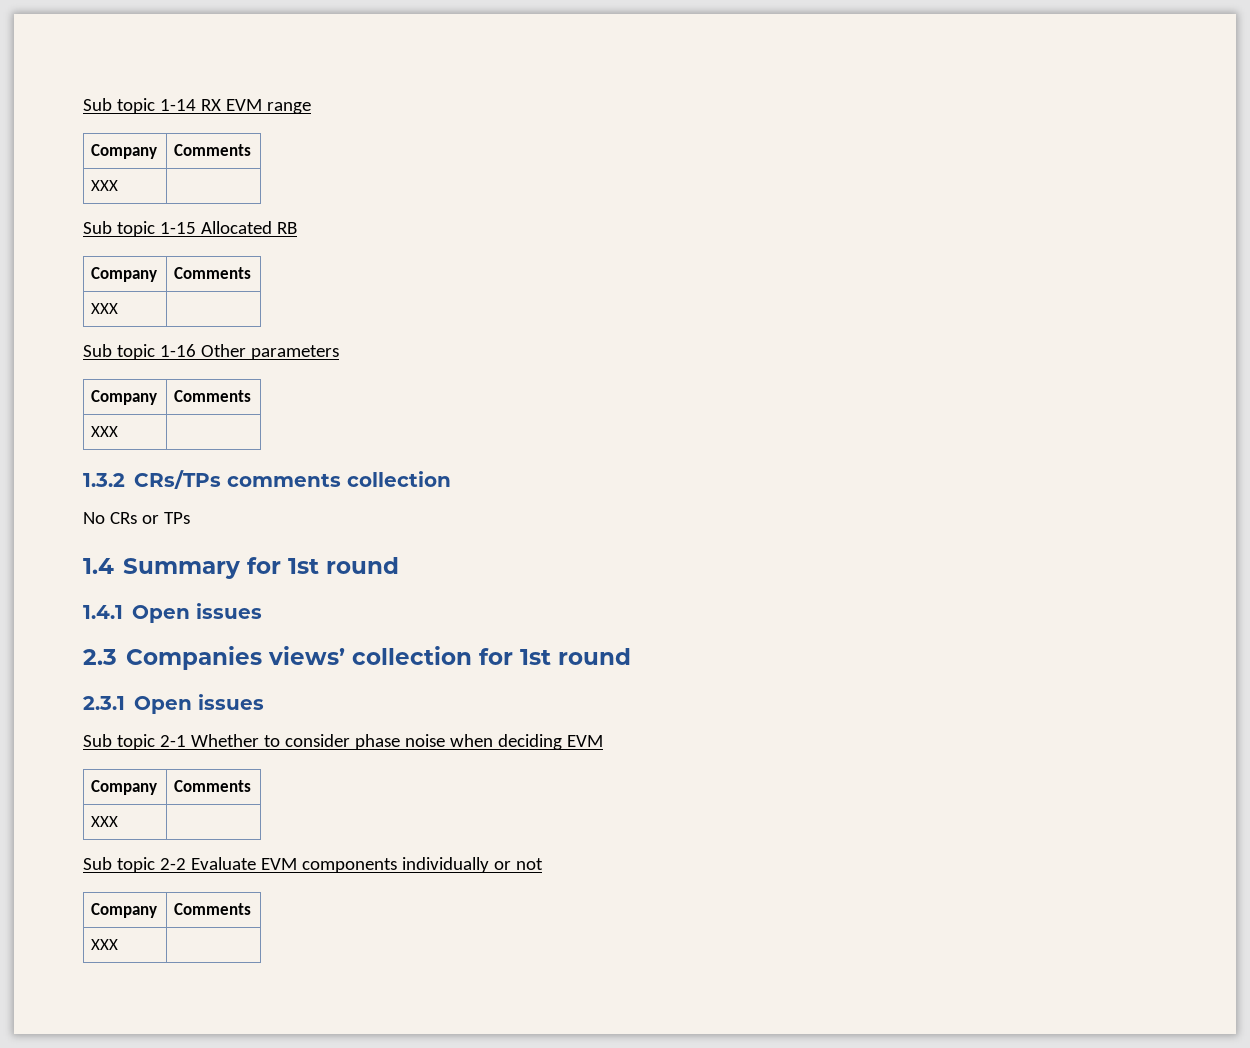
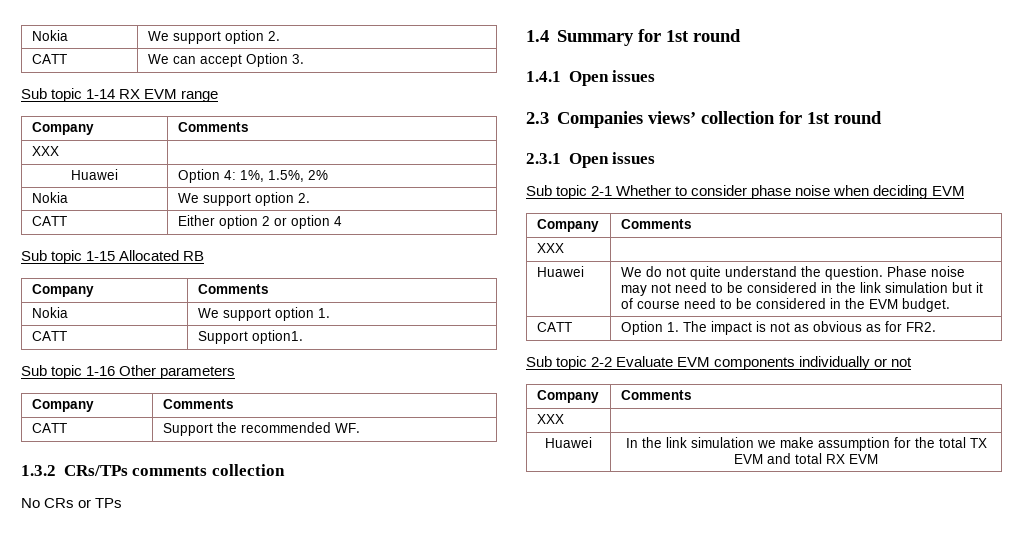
(83, 104) none -> [31,30,68,41] [147,30,280,44] [31,54,67,64] [147,53,304,67] Nokia | We support option 2. // CATT | We can accept Option 3. //
(119, 185) none -> [71,169,118,180] [177,169,328,183] [31,192,68,203] [177,192,310,206] [31,216,67,226] [177,215,342,229] // Huawei | Option 4: 1%, 1.5%, 2% // Nokia | We support option 2. // CATT | Either option 2 or option 4
[91,303,119,314] XXX | -> [31,307,68,318] [197,307,330,321] [31,331,67,341] [197,330,303,344] Nokia | We support option 1. // CATT | Support option1.
[91,426,119,437] XXX | -> [31,423,67,433] [162,422,360,436] CATT | Support the recommended WF.
(119, 821) none -> [536,266,584,277] [620,266,965,280] [620,282,983,296] [620,298,950,312] [536,322,572,332] [620,321,936,335] // Huawei | We do not quite understand the question. Phase noise may not need to be considered in the link simulation but it of course need to be considered in the EVM budget. // CATT | Option 1. The impact is not as obvious as for FR2.
(119, 944) none -> [545,437,592,448] [625,437,987,451] [734,453,878,464] // Huawei | In the link simulation we make assumption for the total TX EVM and total RX EVM

